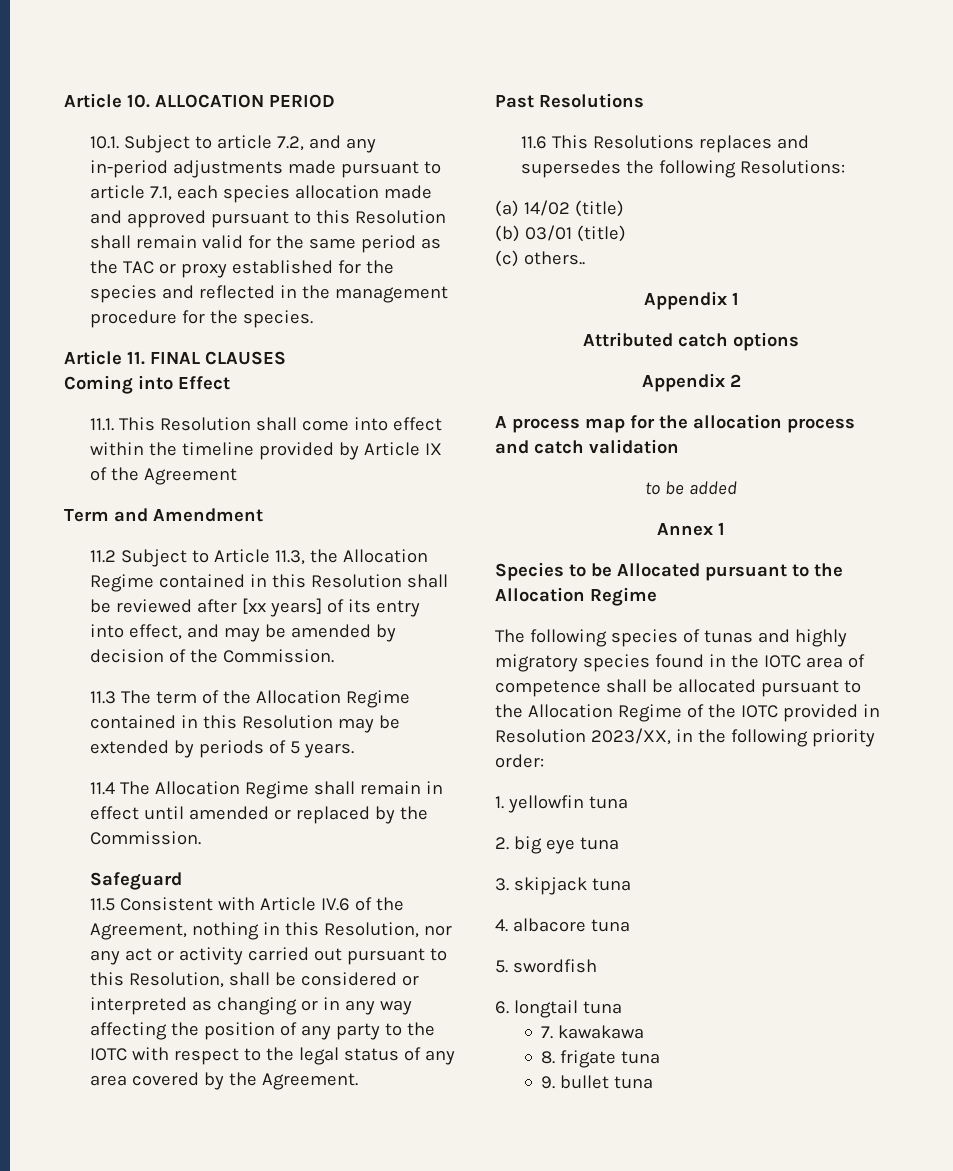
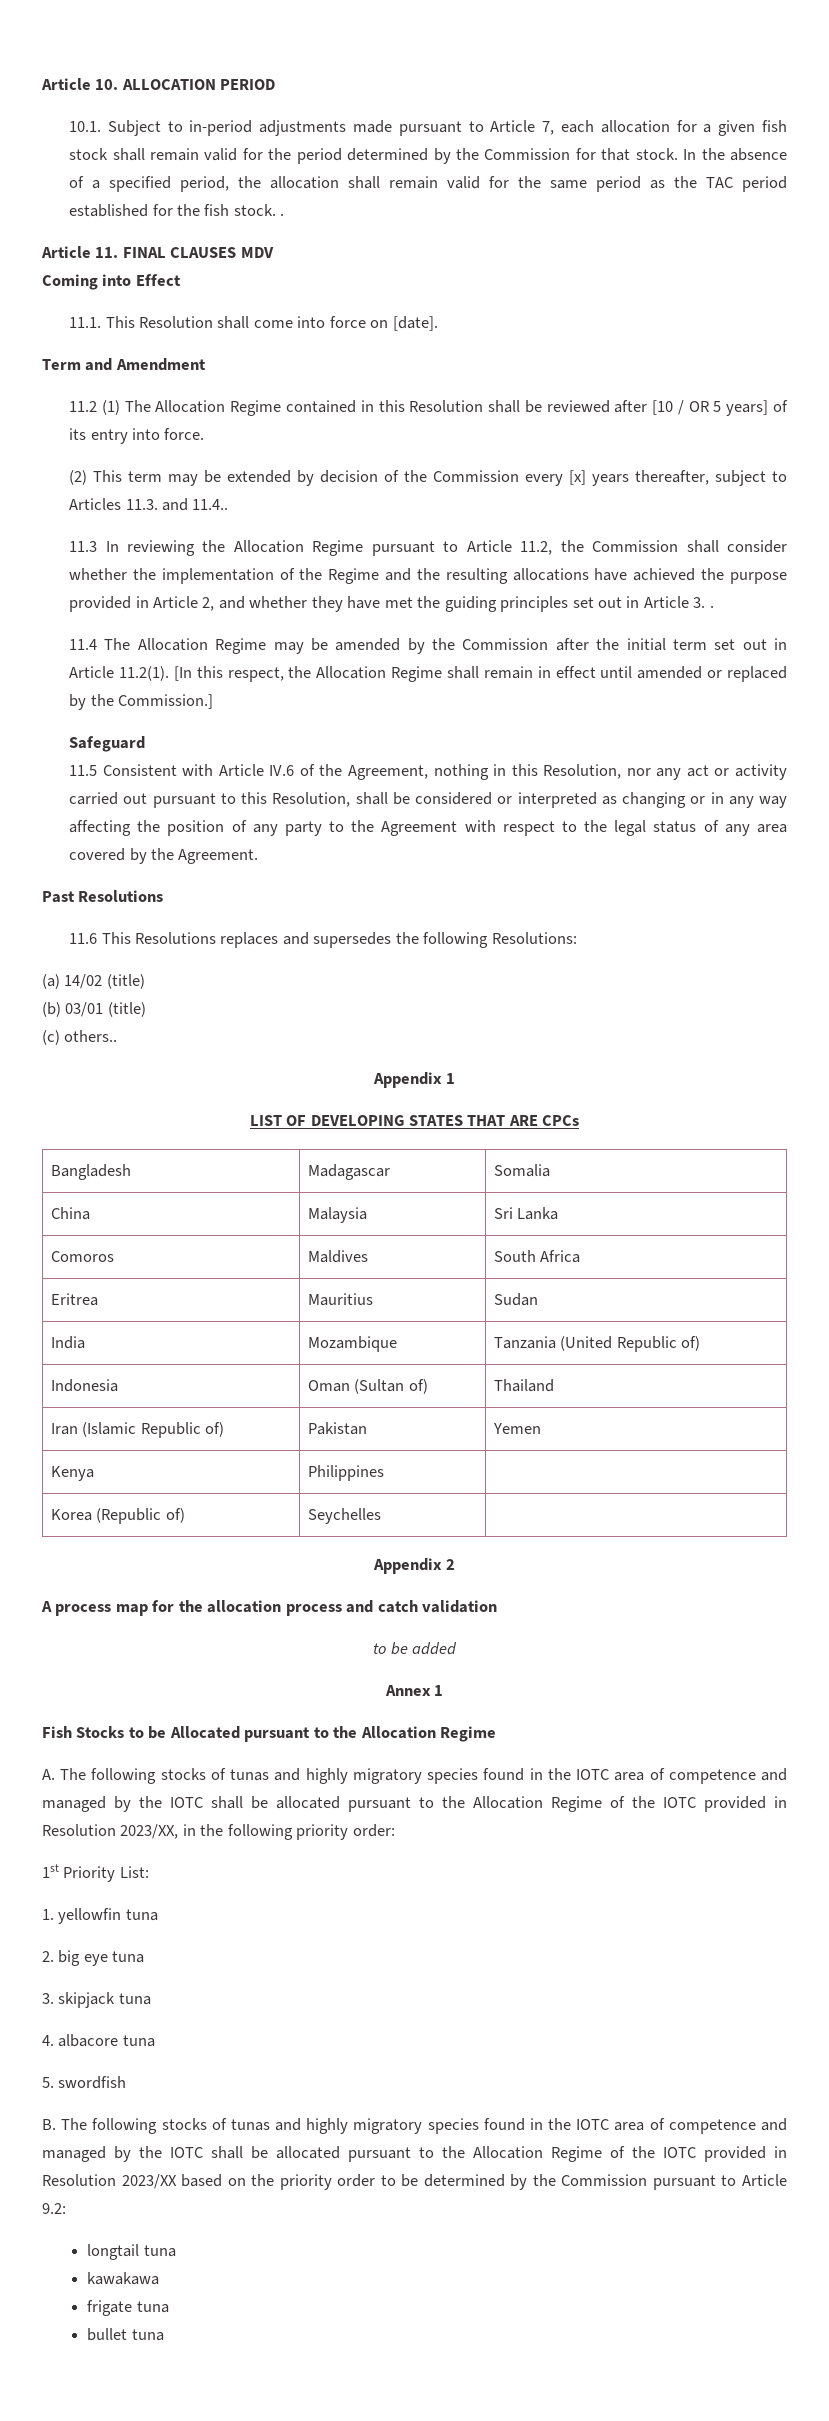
[216,135,376,153] article 7.2, and any -> (183, 126) none
[89,185,432,203] [89,210,446,228] article 7.1, each species allocation made and approved pursuant to this Resolution -> [490,120,788,136] [69,148,788,164] [69,176,340,192] Article 7, each allocation for a given fish stock shall remain valid for the period determined by the Commission for that stock. In the absence of a specified period, the allocation
[158,263,227,278] or proxy -> [742,176,788,192] period
[89,285,448,303] [89,310,313,328] species and reflected in the management procedure for the species. -> [204,204,285,216] fish stock. .
(286, 358) none -> [240,247,274,258] MDV
[392,417,442,431] [89,442,442,460] [89,467,237,485] effect within the timeline provided by Article IX of the Agreement -> [329,316,438,331] force on [date].
[120,549,338,567] Subject to Article 11.3, the -> [101,400,151,415] (1) The
[241,598,266,614] [xx -> [652,400,722,415] [10 / OR 5
[128,624,396,642] [89,649,334,663] [89,690,410,708] [89,715,400,733] [89,740,354,758] [89,781,150,795] effect, and may be amended by decision of the Commission. // 11.3 The term of the Allocation Regime contained in this Resolution may be extended by periods of 5 years. // 11.4 The -> [164,428,205,440] [69,470,788,486] [69,498,229,511] [69,540,788,556] [69,568,787,584] [69,596,714,612] [69,638,788,654] [69,666,312,682] force. // (2) This term may be extended by decision of the Commission every [x] years thereafter, subject to Articles 11.3. and 11.4.. // 11.3 In reviewing the Allocation Regime pursuant to Article 11.2, the Commission shall consider whether the implementation of the Regime and the resulting allocations have achieved the purpose provided in Article 2, and whether they have met the guiding principles set out in Article 3. . // 11.4 The Allocation Regime may be amended by the Commission after the initial term set out in Article 11.2(1). [In this respect, the
[89,831,201,845] Commission. -> [118,694,214,709] Commission.]
[89,1048,127,1061] IOTC -> [381,821,458,836] Agreement
[583,332,799,351] Attributed catch options -> [249,1115,580,1126] [50,1164,131,1180] [307,1164,390,1180] [493,1164,550,1177] [50,1207,90,1220] [307,1207,367,1223] [493,1207,559,1220] [50,1251,114,1262] [307,1250,368,1263] [493,1250,581,1263] [50,1293,98,1306] [307,1293,373,1306] [493,1293,538,1306] [50,1336,85,1349] [307,1336,397,1352] [493,1336,701,1352] [50,1379,118,1392] [307,1379,428,1394] [493,1379,554,1392] [50,1422,225,1438] [307,1422,367,1435] [492,1423,541,1434] [50,1466,94,1481] [307,1465,384,1481] [50,1508,185,1524] [307,1508,381,1524] LIST OF DEVELOPING STATES THAT ARE CPCs // Bangladesh | Madagascar | Somalia // China | Malaysia | Sri Lanka // Comoros | Maldives | South Africa // Eritrea | Mauritius | Sudan // India | Mozambique | Tanzania (United Republic of) // Indonesia | Oman (Sultan of) | Thailand // Iran (Islamic Republic of) | Pakistan | Yemen // Kenya | Philippines | // Korea (Republic of) | Seychelles |
[495,562,564,581] Species -> [42,1726,125,1738] Fish Stocks
[495,629,678,647] The following species -> [42,1768,206,1784] A. The following stocks
(601, 688) none -> [761,1768,788,1781] [42,1796,203,1812] and managed by the IOTC
(544, 761) none -> [42,1864,149,1882] // 1st Priority List:
[495,1001,509,1014] 6. -> [42,2118,787,2134] [42,2146,787,2162] [42,2174,787,2190] [42,2203,66,2214] B. The following stocks of tunas and highly migratory species found in the IOTC area of competence and managed by the IOTC shall be allocated pursuant to the Allocation Regime of the IOTC provided in Resolution 2023/XX based on the priority order to be determined by the Commission pursuant to Article 9.2: //
[541,1026,554,1039] 7. -> (176, 2251) none
[541,1051,556,1064] 8. -> (160, 2278) none
[541,1076,556,1089] 9. -> (169, 2307) none

